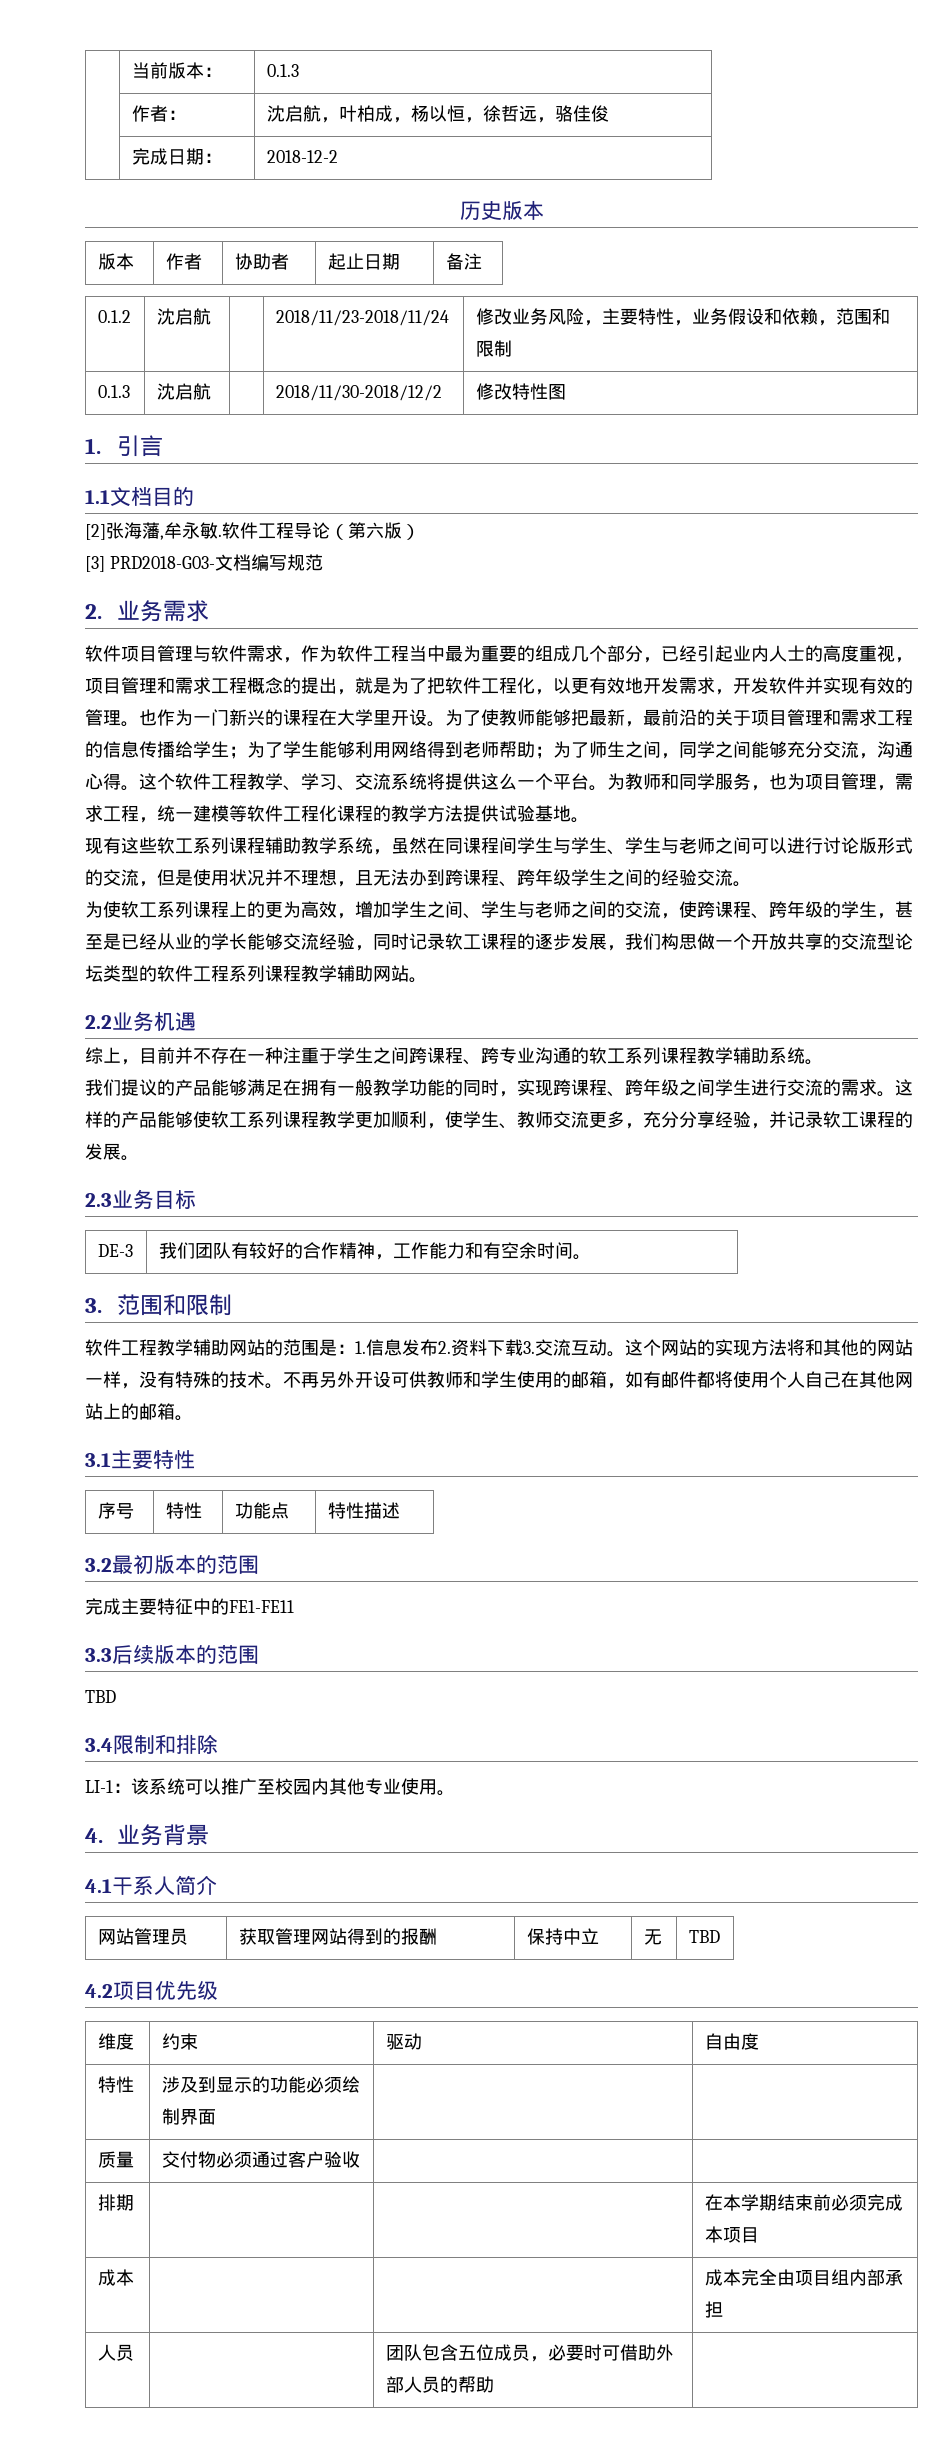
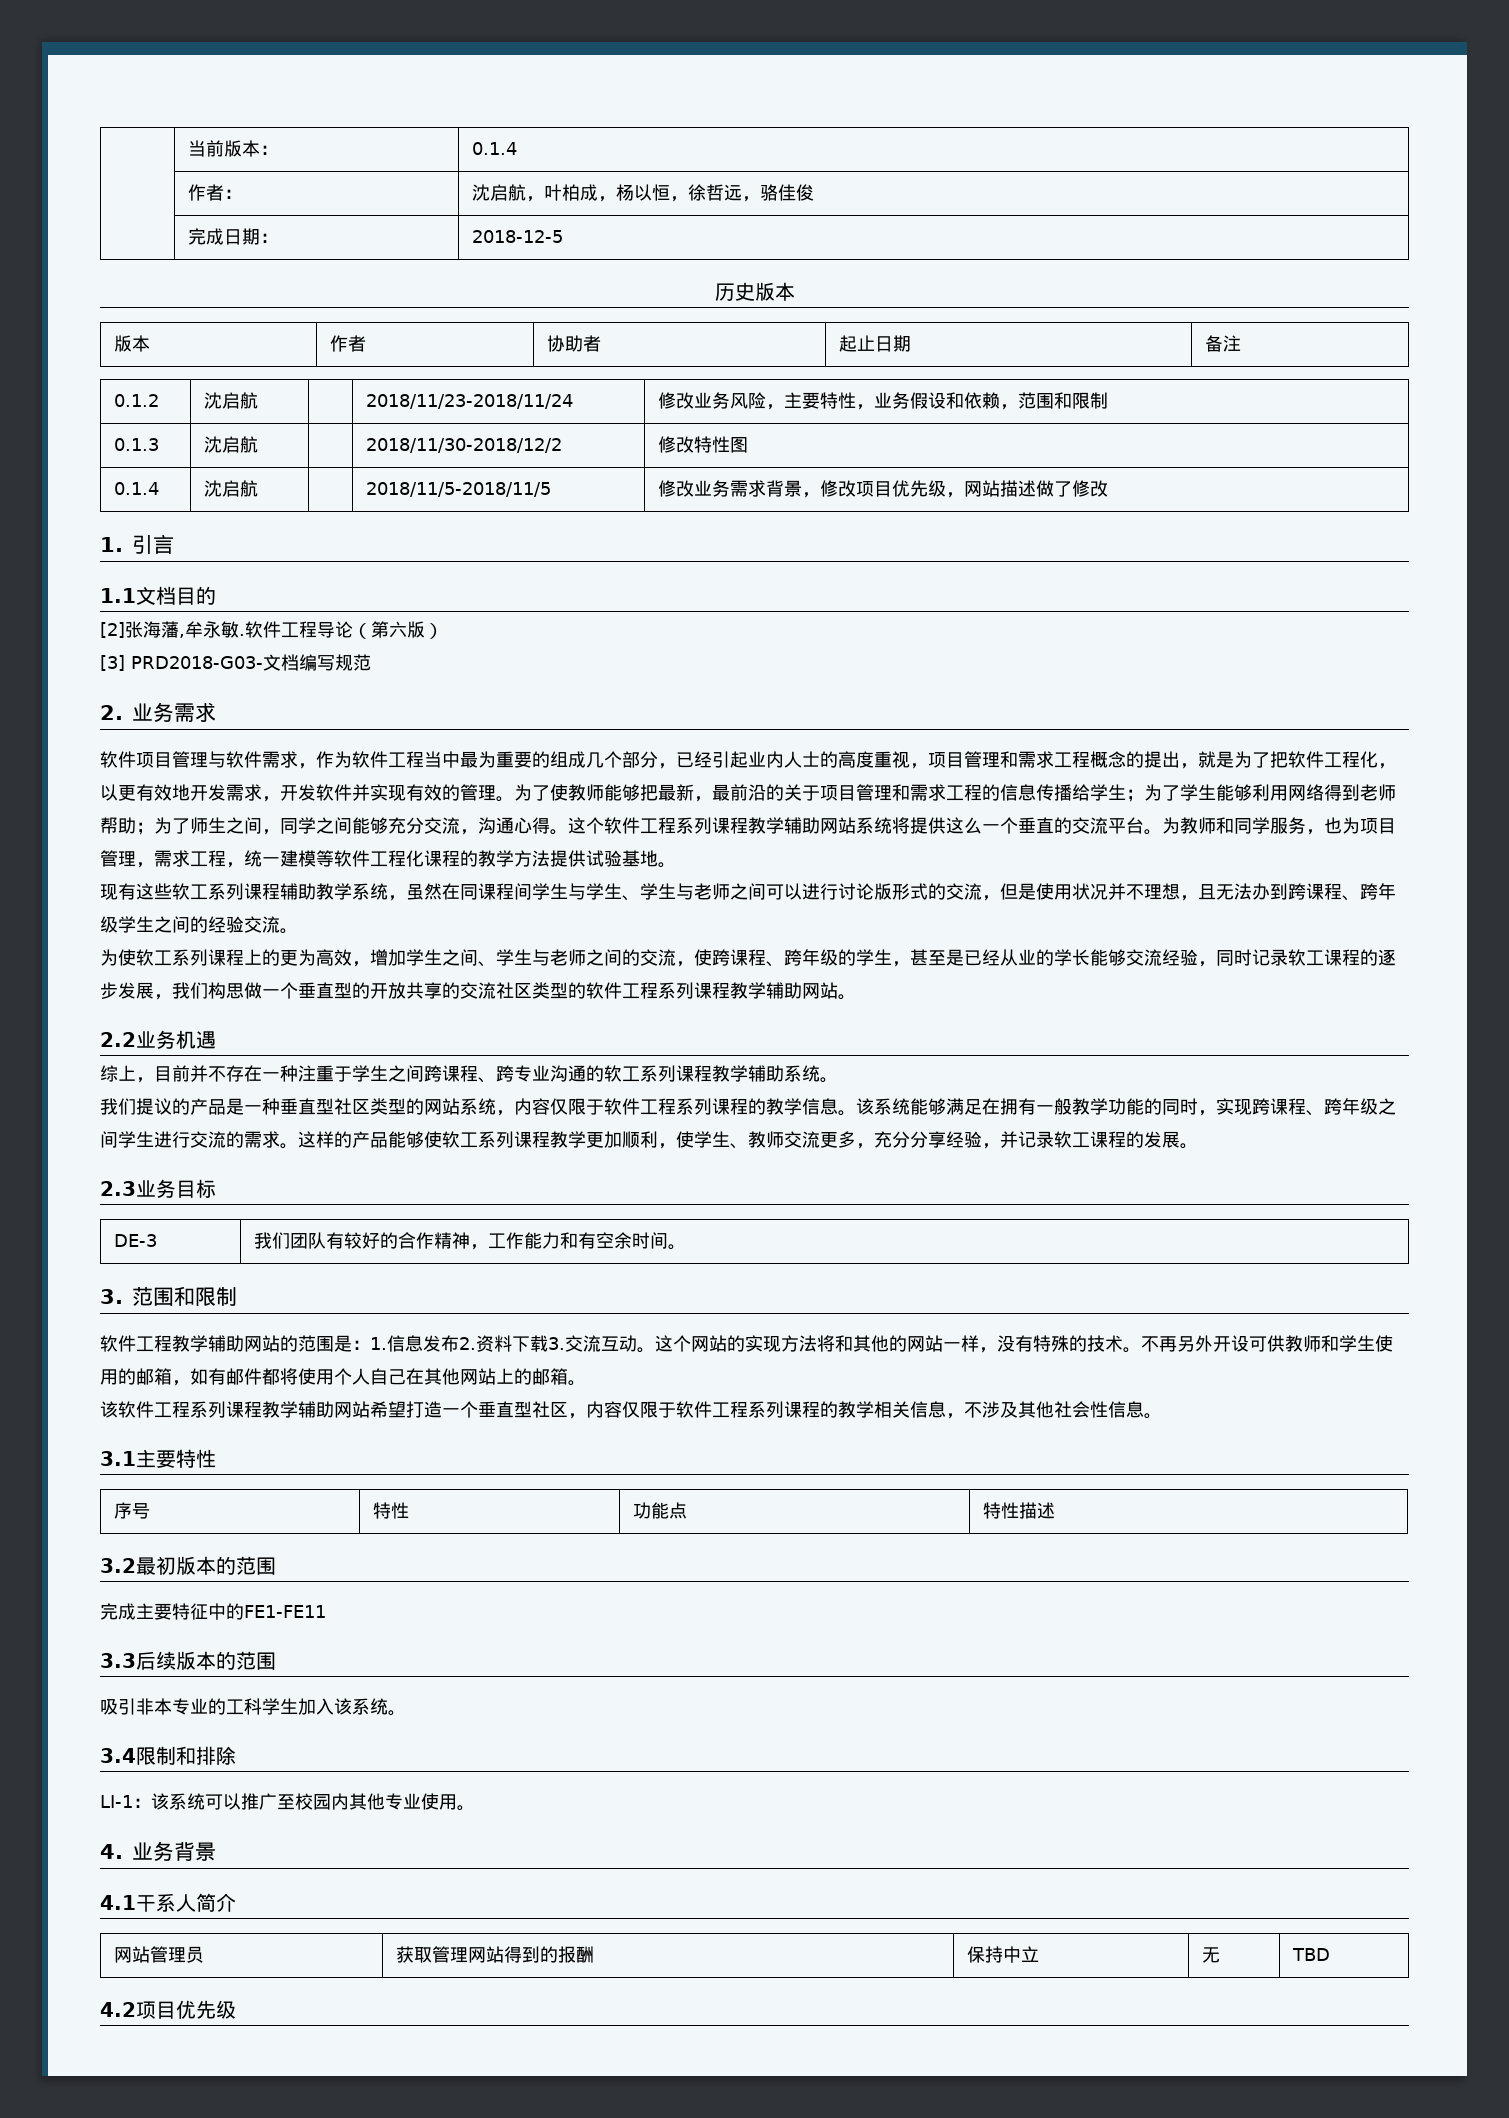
[266,64,299,77] 0.1.3 -> [471,142,517,155] 0.1.4
[266,150,338,163] 2018-12-2 -> [471,230,563,243] 2018-12-5
(566, 392) none -> [113,482,159,495] [203,480,258,497] [365,482,551,497] [657,480,1108,498] // 0.1.4 | 沈启航 | | 2018/11/5-2018/11/5 | 修改业务需求背景，修改项目优先级，网站描述做了修改
[139,709,445,727] 也作为一门新兴的课程在大学里开设。 -> (514, 799) none
[247,773,391,791] 教学、学习、交流 -> [676,817,856,834] 系列课程教学辅助网站
(553, 781) none -> [1018,817,1108,834] 垂直的交流
(751, 941) none -> [298,982,370,999] 垂直型的
[877,933,913,950] [85,965,103,982] 型论坛 -> [496,982,532,999] 社区
(211, 1088) none -> [226,1098,910,1116] 是一种垂直型社区类型的网站系统，内容仅限于软件工程系列课程的教学信息。该系统
(193, 1418) none -> [100,1401,1162,1419] // 该软件工程系列课程教学辅助网站希望打造一个垂直型社区，内容仅限于软件工程系列课程的教学相关信息，不涉及其他社会性信息。
[85,1690,116,1703] TBD -> [100,1698,406,1716] 吸引非本专业的工科学生加入该系统。
[97,2033,134,2050] [161,2033,198,2050] [385,2033,422,2050] [704,2033,759,2050] [97,2076,134,2093] [161,2076,360,2093] [161,2108,216,2125] [97,2151,134,2168] [161,2151,360,2168] [97,2194,134,2211] [704,2194,903,2211] [704,2226,759,2243] [97,2269,134,2286] [704,2269,903,2286] [704,2301,723,2318] [97,2344,134,2361] [385,2344,674,2362] [385,2376,494,2393] // 维度 | 约束 | 驱动 | 自由度 // 特性 | 涉及到显示的功能必须绘制界面 | | // 质量 | 交付物必须通过客户验收 | | // 排期 | | | 在本学期结束前必须完成本项目 // 成本 | | | 成本完全由项目组内部承担 // 人员 | | 团队包含五位成员，必要时可借助外部人员的帮助 | -> (236, 2009) none

